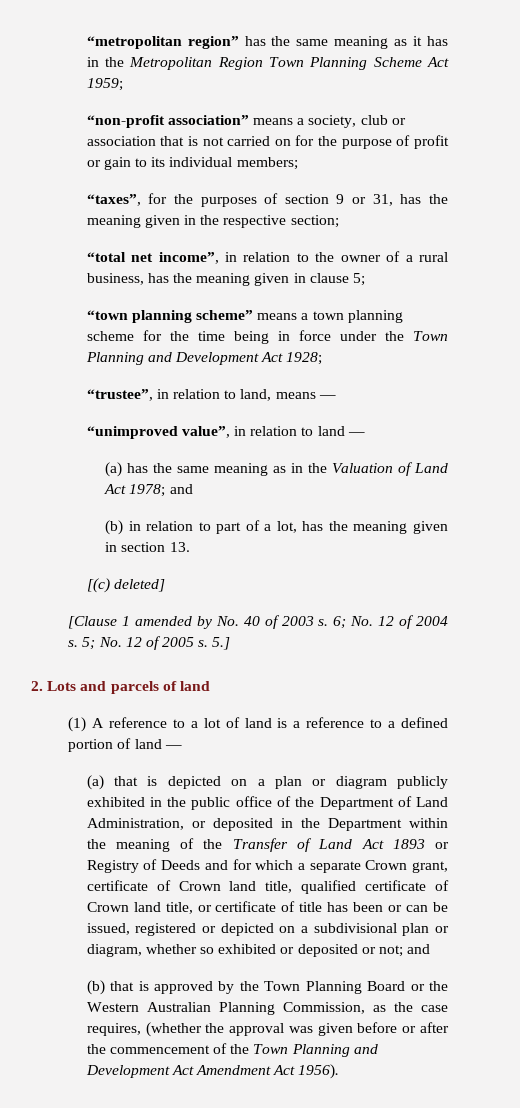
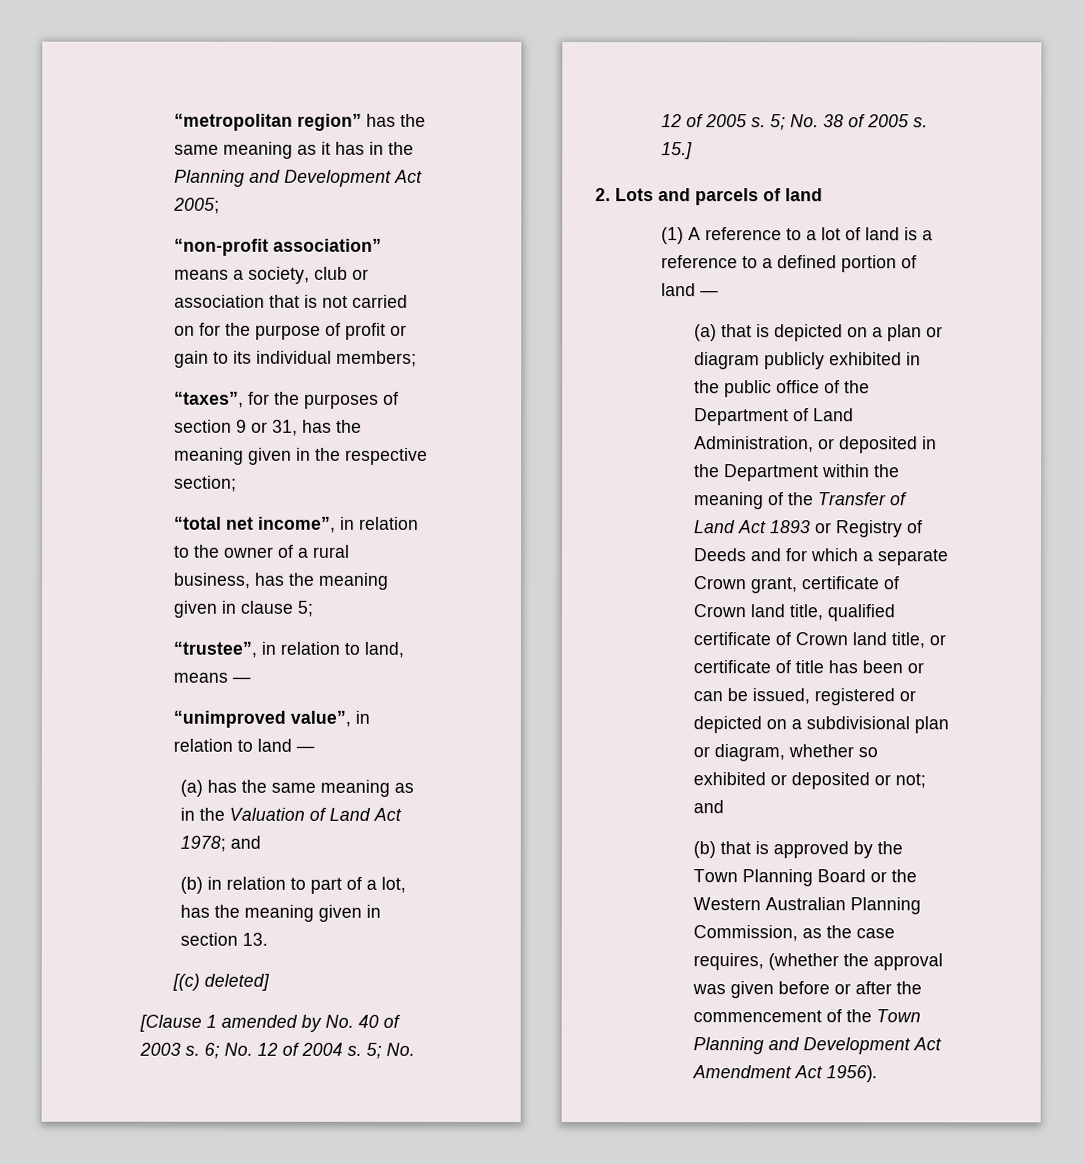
[129,57,449,70] [86,78,123,91] Metropolitan Region Town Planning Scheme Act 1959; -> [173,169,423,187] [172,197,220,214] Planning and Development Act 2005;
[86,310,403,323] [86,330,448,344] [85,352,323,365] // “town planning scheme” means a town planning scheme for the time being in force under the Town Planning and Development Act 1928; -> (313, 608) none
[212,637,231,650] 5.] -> [769,114,928,131] [660,142,693,160] 5; No. 38 of 2005 s. 15.]

